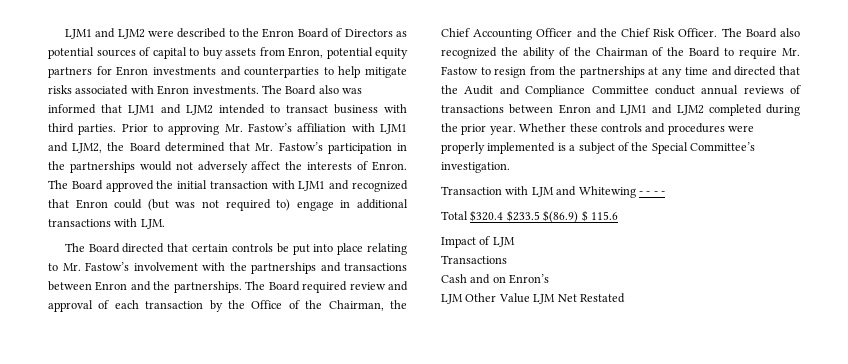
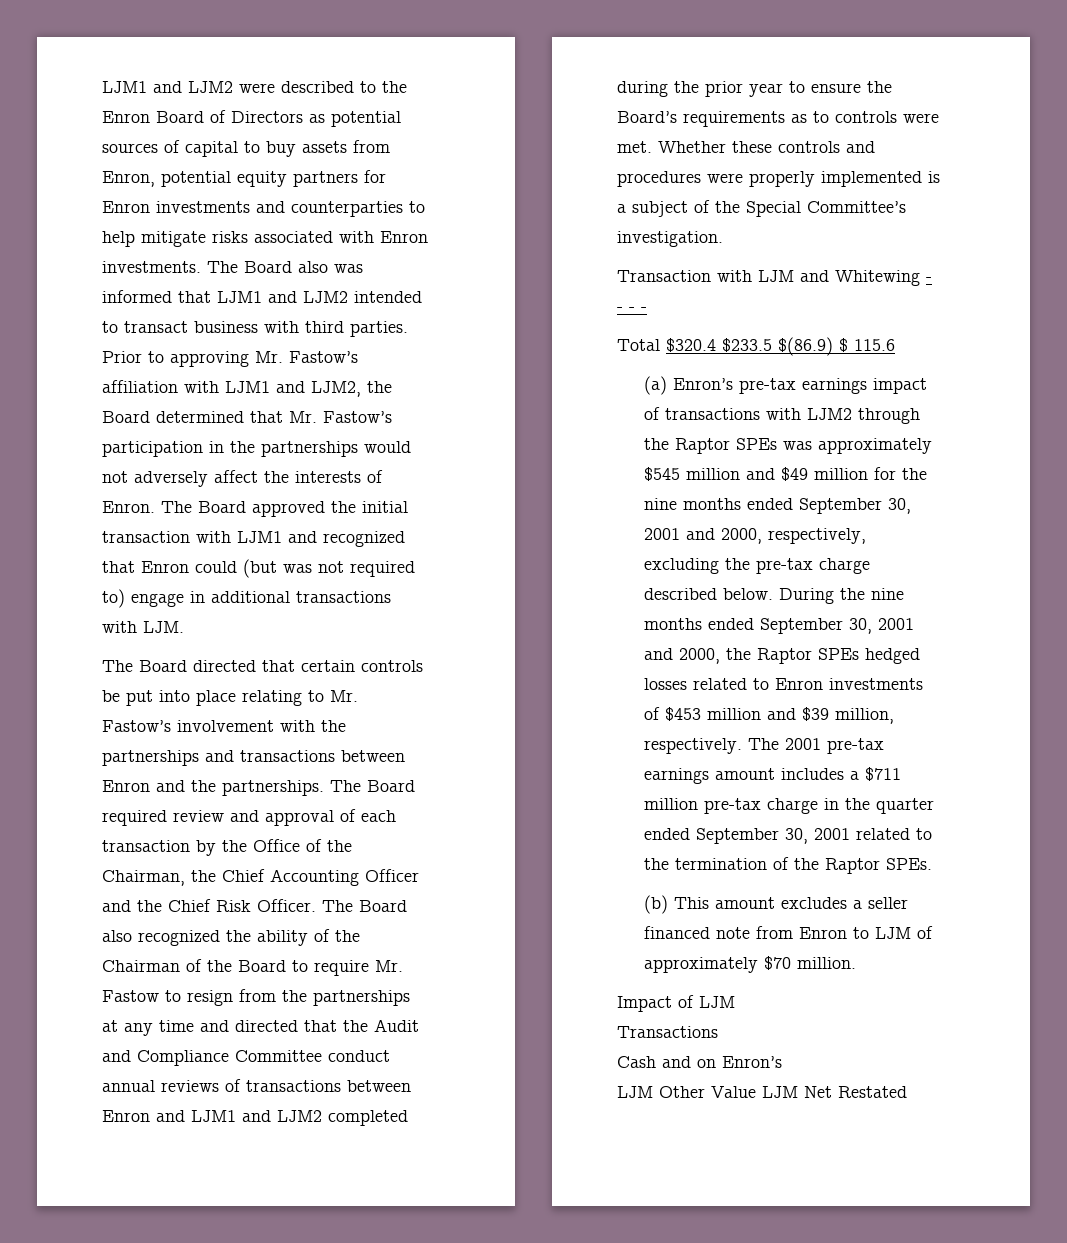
[489,125,516,135] year. -> [749,81,892,97] [617,111,939,127] [617,141,652,153] year to ensure the Board’s requirements as to controls were met.
(618, 215) none -> [644,376,928,395] [644,407,921,424] [644,438,933,454] [644,467,928,481] [644,498,912,514] [644,528,867,544] [644,558,871,574] [644,588,905,604] [644,618,915,634] [644,648,921,664] [644,678,924,690] [644,707,895,724] [644,738,885,754] [644,767,902,784] [644,798,935,814] [644,828,933,844] [644,857,933,874] [644,895,909,914] [644,926,934,939] [644,956,857,973] // (a) Enron’s pre-tax earnings impact of transactions with LJM2 through the Raptor SPEs was approximately $545 million and $49 million for the nine months ended September 30, 2001 and 2000, respectively, excluding the pre-tax charge described below. During the nine months ended September 30, 2001 and 2000, the Raptor SPEs hedged losses related to Enron investments of $453 million and $39 million, respectively. The 2001 pre-tax earnings amount includes a $711 million pre-tax charge in the quarter ended September 30, 2001 related to the termination of the Raptor SPEs. // (b) This amount excludes a seller financed note from Enron to LJM of approximately $70 million.

